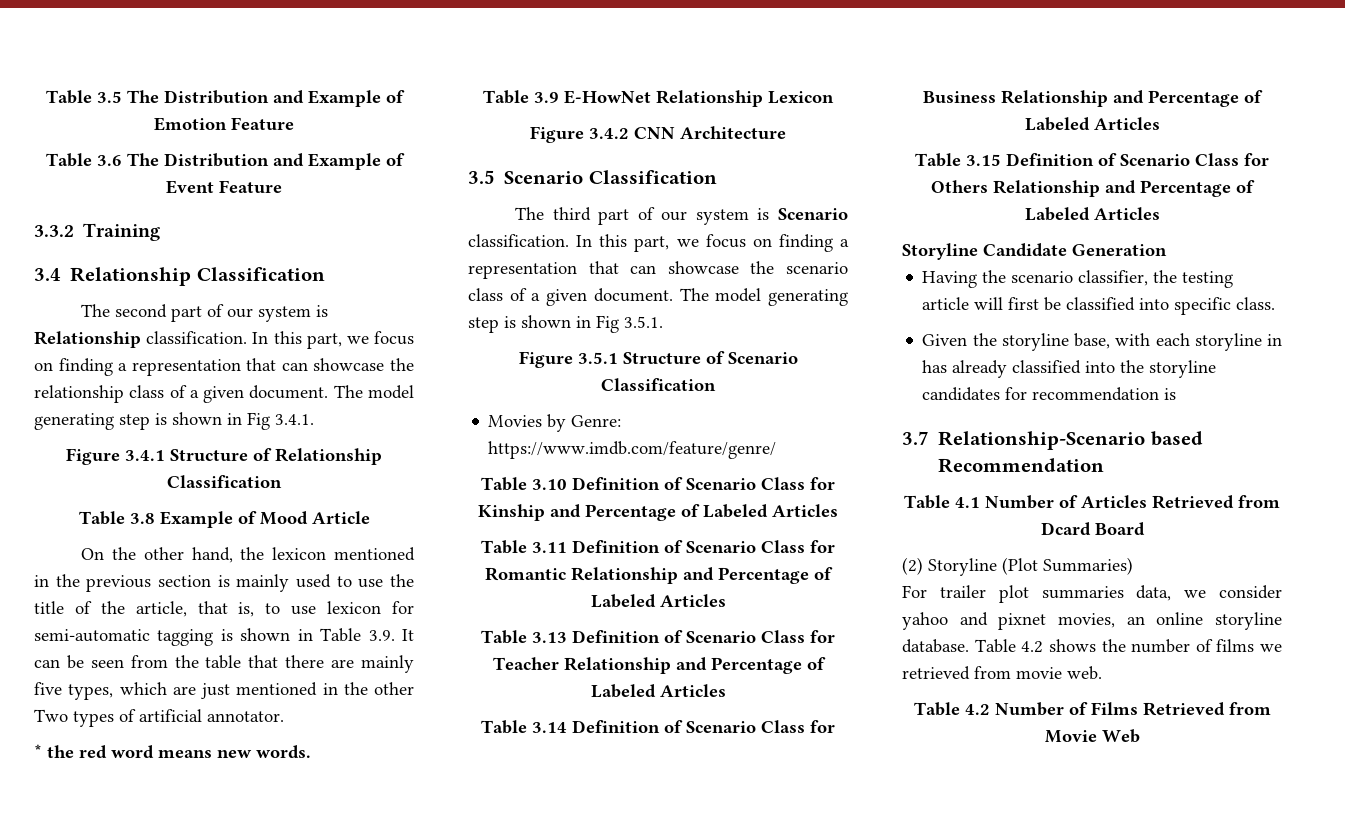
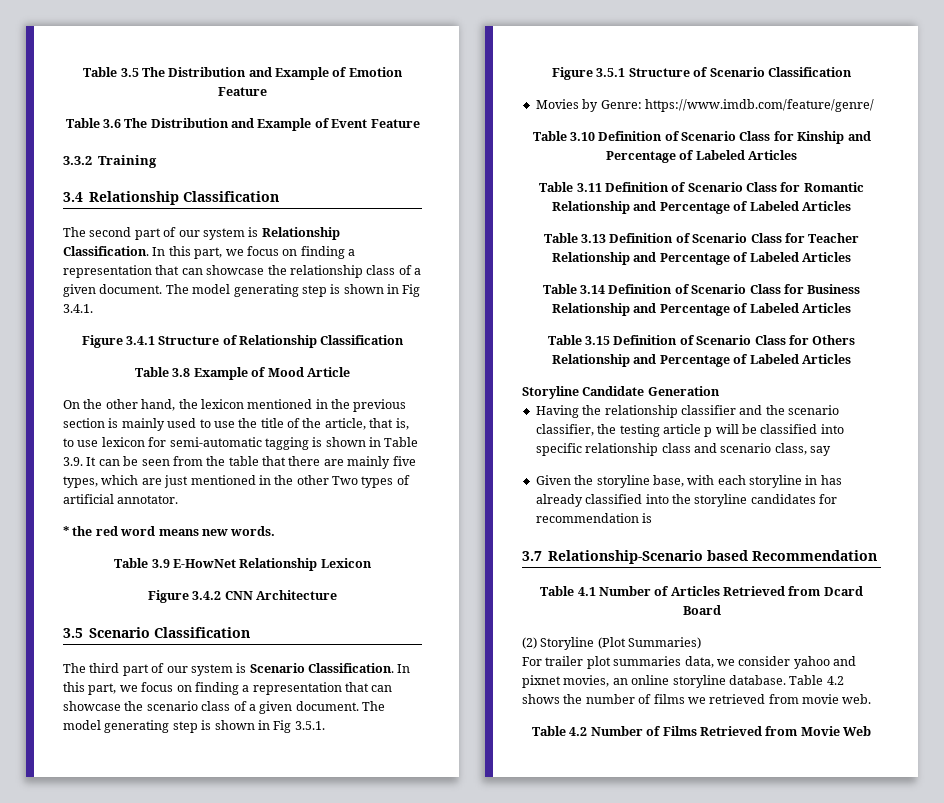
[146,331,248,344] classification. -> [63,246,149,256] Classification.
[468,234,569,247] classification. -> [308,663,394,673] Classification.
(1007, 276) none -> [604,405,785,418] relationship classifier and the
[974,297,1040,310] will first -> [704,424,739,437] p will
[1236,297,1276,310] class. -> [585,443,831,456] relationship class and scenario class, say

